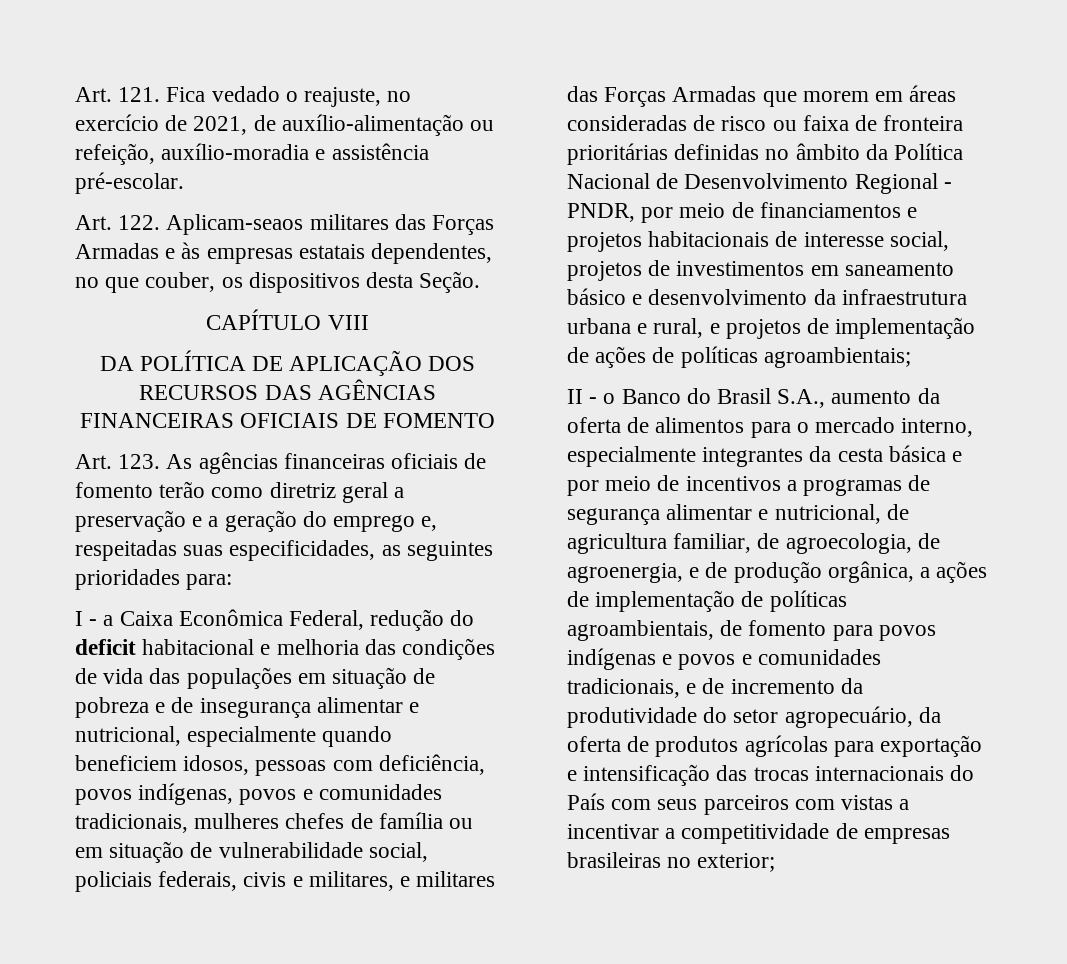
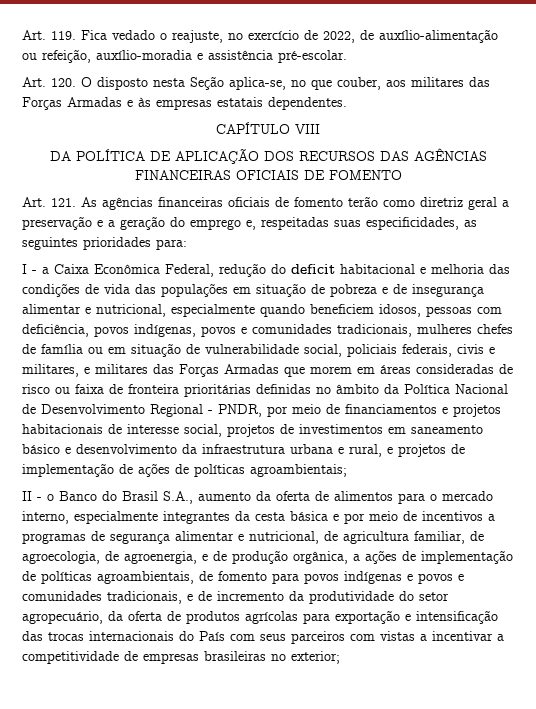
[75,87,161,102] Art. 121. -> [22,30,76,40] Art. 119.
[193,116,248,135] 2021, -> [323,31,355,43] 2022,
[118,214,304,235] 122. Aplicam-seaos -> [51,76,406,90] 120. O disposto nesta Seção aplica-se, no que couber, aos
[371,243,493,264] [75,271,481,293] dependentes, no que couber, os dispositivos desta Seção. -> [268,97,347,110] dependentes.
[118,454,161,469] 123. -> [51,198,76,207] 121.

